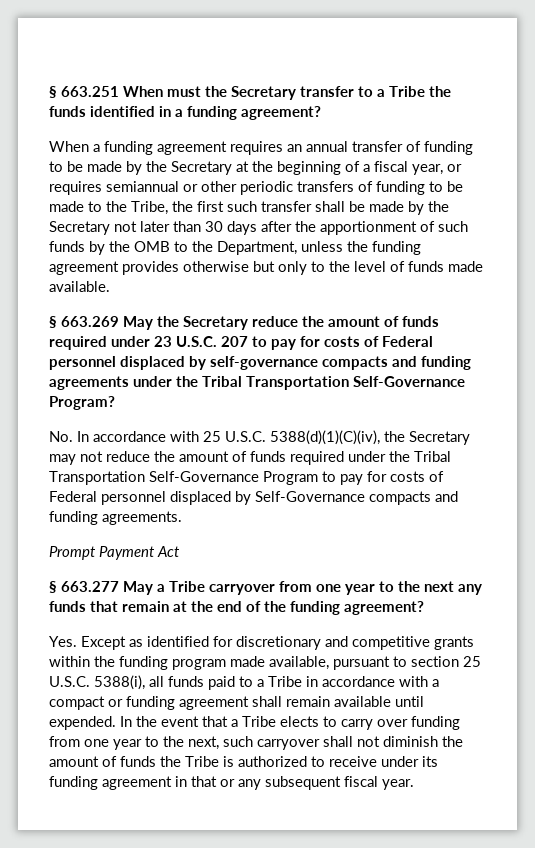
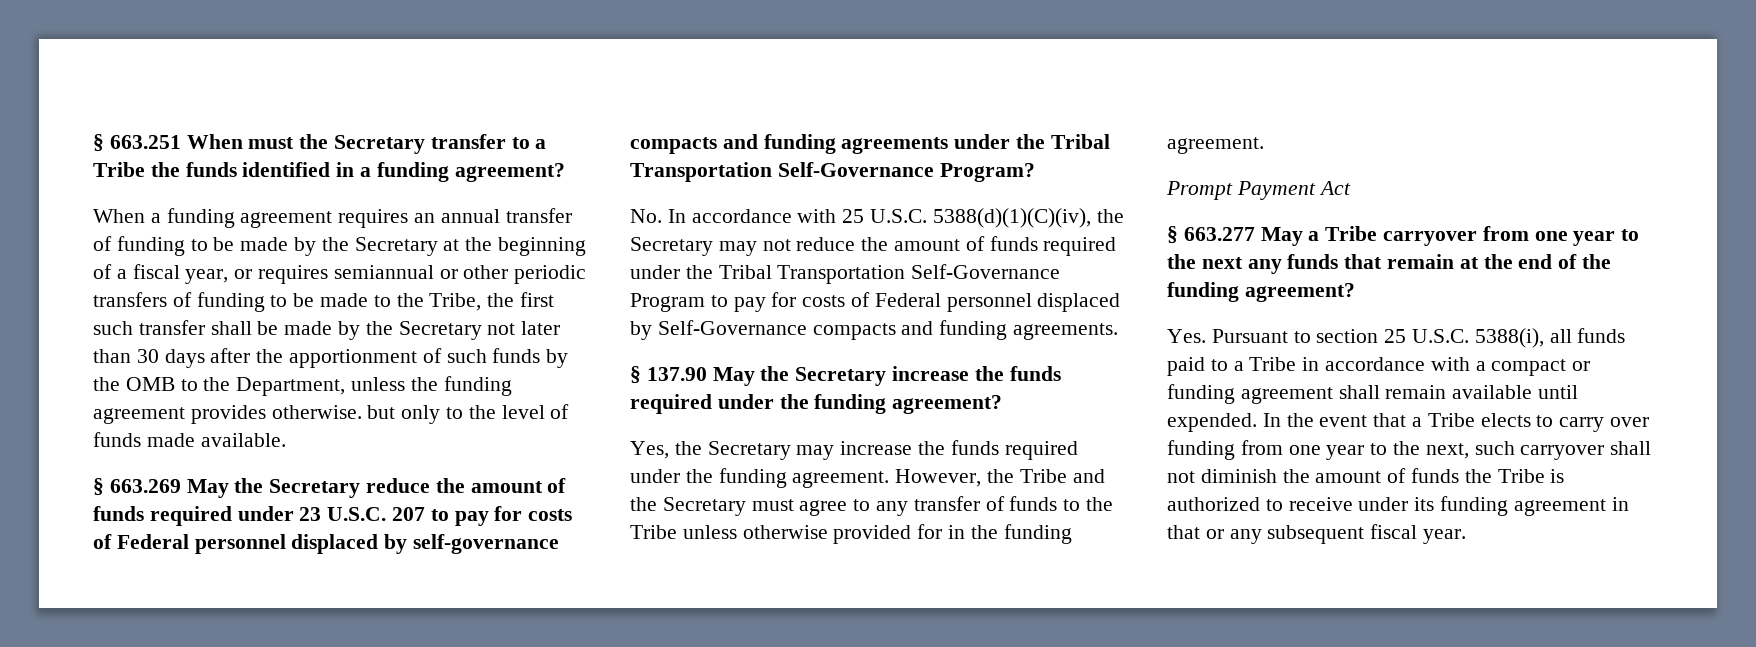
[183,261,249,272] otherwise -> [271,405,362,419] otherwise.
(182, 518) none -> [630,366,1061,386] [630,394,1003,414] [630,440,1078,460] [630,468,1105,488] [630,496,1114,516] [630,524,1072,544] [1167,137,1264,154] // § 137.90 May the Secretary increase the funds required under the funding agreement? // Yes, the Secretary may increase the funds required under the funding agreement. However, the Tribe and the Secretary must agree to any transfer of funds to the Tribe unless otherwise provided for in the funding agreement.
[81,636,474,650] [49,656,390,670] Except as identified for discretionary and competitive grants within the funding program made available, pursuant -> [1211,329,1288,343] Pursuant

